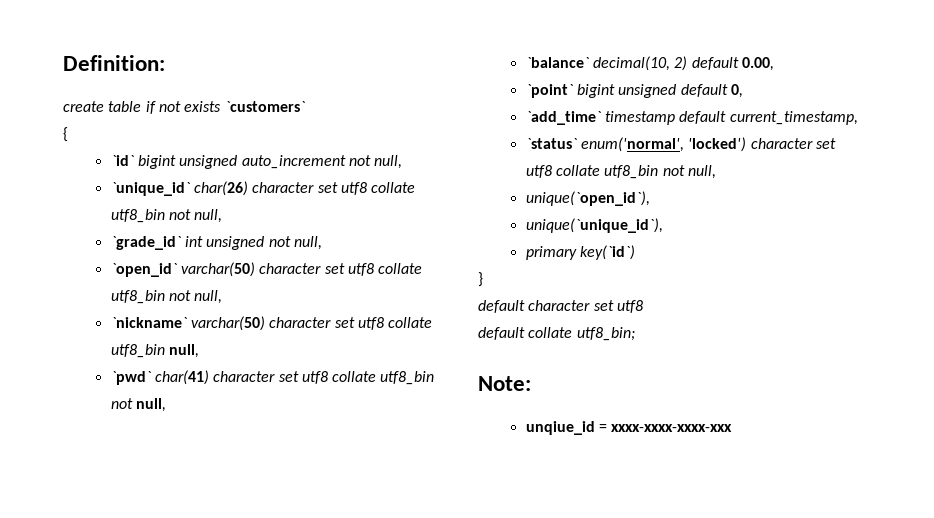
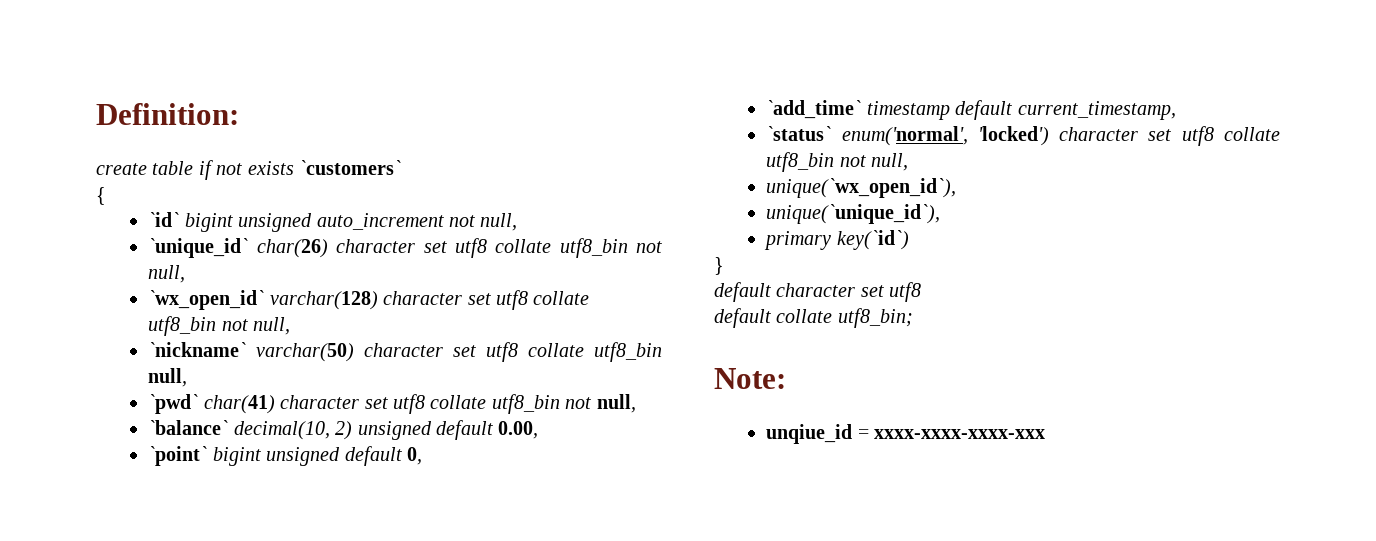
[110,236,322,250] [110,262,255,277] `grade_id` int unsigned not null, // `open_id` varchar(50) -> [148,290,378,310] `wx_open_id` varchar(128)
(688, 63) none -> [357,421,432,440] unsigned
[525,191,650,206] unique(`open_id`), -> [766,178,957,198] unique(`wx_open_id`),

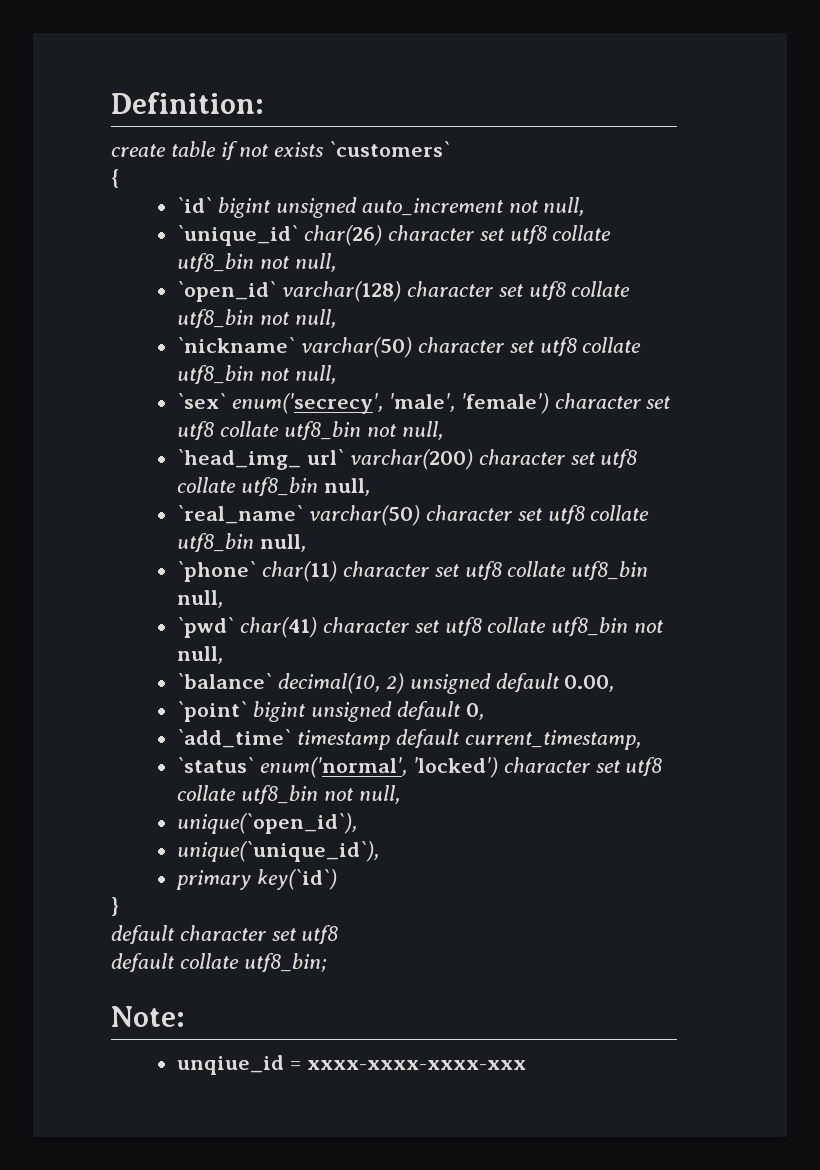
[148,290,265,310] `wx_open_id` -> [177,281,277,302] `open_id`
(662, 352) none -> [260,365,336,384] [177,393,672,414] [177,421,443,441] [177,449,638,470] [177,477,370,497] [177,505,650,526] [177,533,307,553] [177,561,649,582] not null, // `sex` enum('secrecy', 'male', 'female') character set utf8 collate utf8_bin not null, // `head_img_ url` varchar(200) character set utf8 collate utf8_bin null, // `real_name` varchar(50) character set utf8 collate utf8_bin null, // `phone` char(11) character set utf8 collate utf8_bin
[766,178,957,198] unique(`wx_open_id`), -> [177,813,358,834] unique(`open_id`),

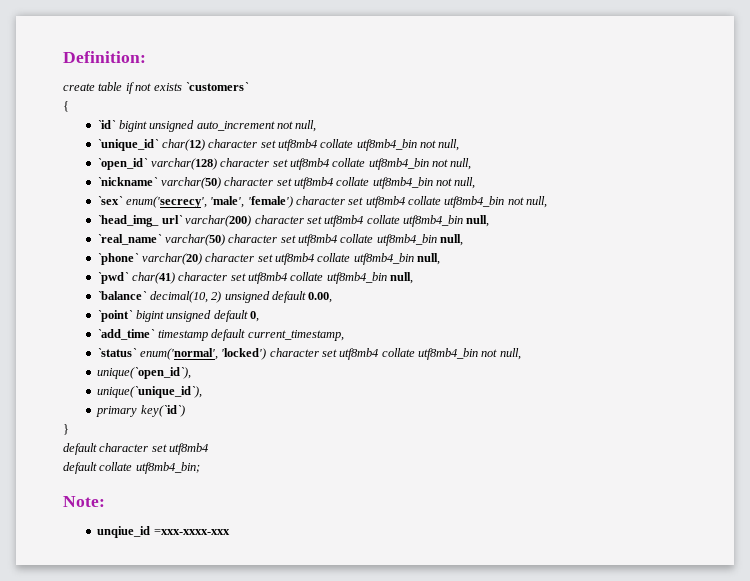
[304,225,612,246] [177,253,255,273] char(26) character set utf8 collate utf8_bin -> [161,139,417,151] char(12) character set utf8mb4 collate utf8mb4_bin
[528,281,631,301] [177,309,255,329] utf8 collate utf8_bin -> [289,158,429,170] utf8mb4 collate utf8mb4_bin
[539,337,642,357] [177,365,255,385] utf8 collate utf8_bin -> [293,177,433,189] utf8mb4 collate utf8mb4_bin
[177,421,361,441] utf8 collate utf8_bin -> [365,196,505,208] utf8mb4 collate utf8mb4_bin
[600,449,638,469] [177,477,319,497] utf8 collate utf8_bin -> [324,215,464,227] utf8mb4 collate utf8mb4_bin
[547,505,650,525] [177,533,255,553] utf8 collate utf8_bin -> [297,234,437,246] utf8mb4 collate utf8mb4_bin
[262,561,649,582] char(11) character set utf8 collate utf8_bin -> [141,253,414,265] varchar(20) character set utf8mb4 collate utf8mb4_bin
[444,617,664,637] utf8 collate utf8_bin not -> [247,272,387,284] utf8mb4 collate utf8mb4_bin
[625,757,663,777] [177,785,319,805] utf8 collate utf8_bin -> [339,348,479,360] utf8mb4 collate utf8mb4_bin
[301,925,339,945] utf8 -> [169,443,209,455] utf8mb4
[243,953,327,973] utf8_bin; -> [135,462,200,474] utf8mb4_bin;
[290,1060,526,1070] = xxxx-xxxx-xxxx-xxx -> [153,529,230,535] =xxx-xxxx-xxx

